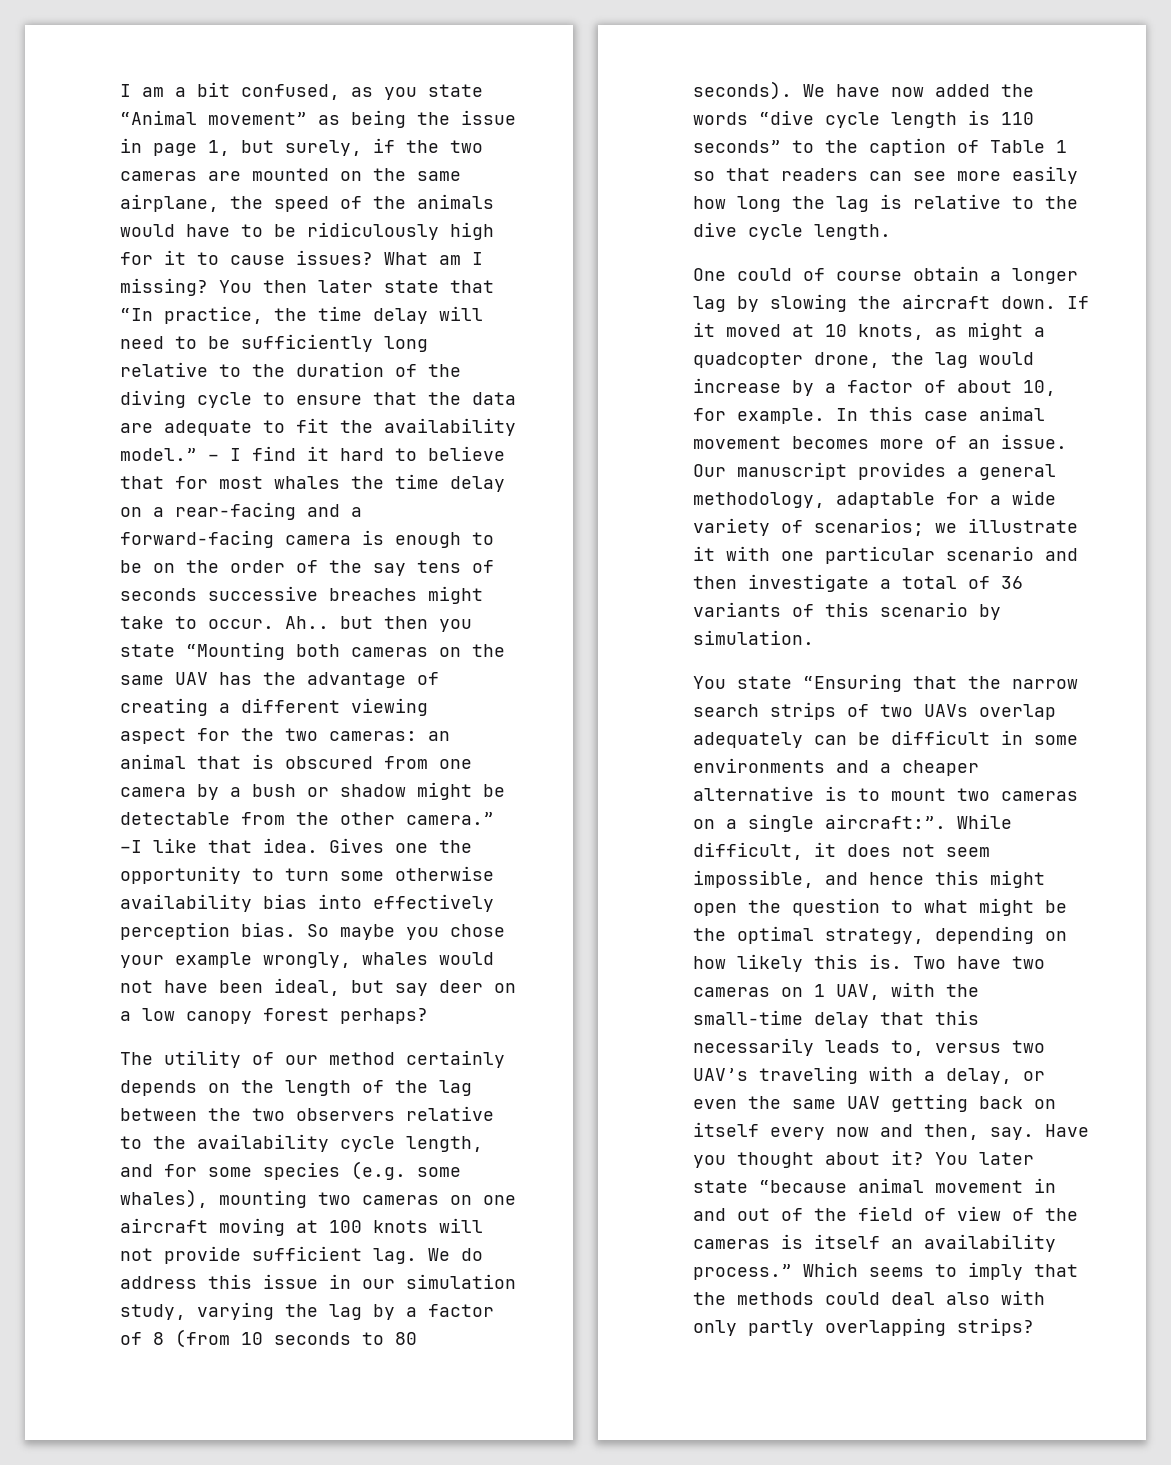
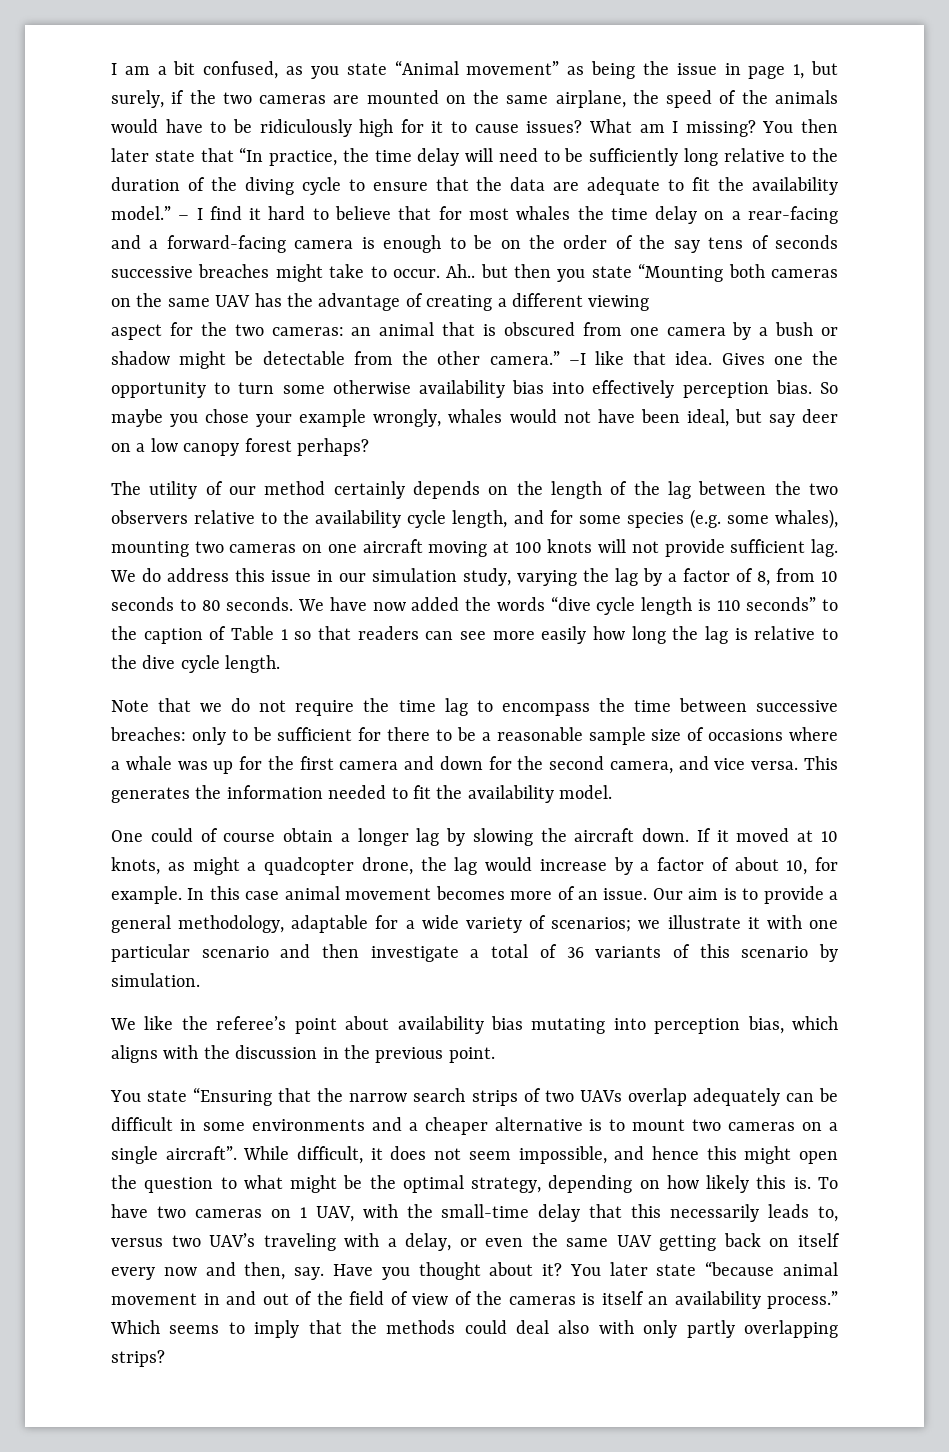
[153,1329,230,1348] 8 (from -> [757,568,815,586] 8, from
[693,81,792,100] seconds). -> [226,597,294,611] seconds.
(891, 232) none -> [111,698,838,716] [110,727,839,745] [111,756,838,774] [111,785,613,803] // Note that we do not require the time lag to encompass the time between successive breaches: only to be sufficient for there to be a reasonable sample size of occasions where a whale was up for the first camera and down for the second camera, and vice versa. This generates the information needed to fit the availability model.
[737,462,946,480] manuscript provides -> [688,886,824,904] aim is to provide
(814, 637) none -> [110,1016,838,1034] [111,1045,495,1063] // We like the referee’s point about availability bias mutating into perception bias, which aligns with the discussion in the previous point.
[825,814,946,829] aircraft:”. -> [165,1146,237,1160] aircraft”.
[913,956,946,969] Two -> [817,1177,838,1189] To

